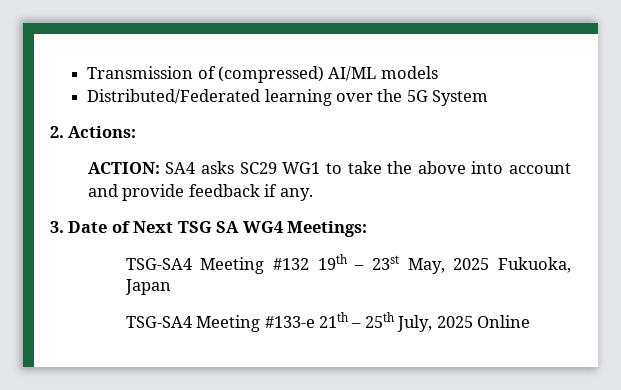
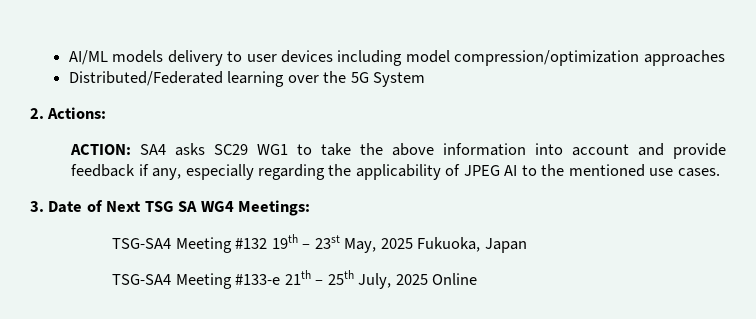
[87,66,324,83] Transmission of (compressed) -> (68, 57) none
(438, 72) none -> [167,50,725,66] delivery to user devices including model compression/optimization approaches
(466, 167) none -> [443,143,527,156] information
[279,188,313,201] any. -> [152,164,720,180] any, especially regarding the applicability of JPEG AI to the mentioned use cases.

